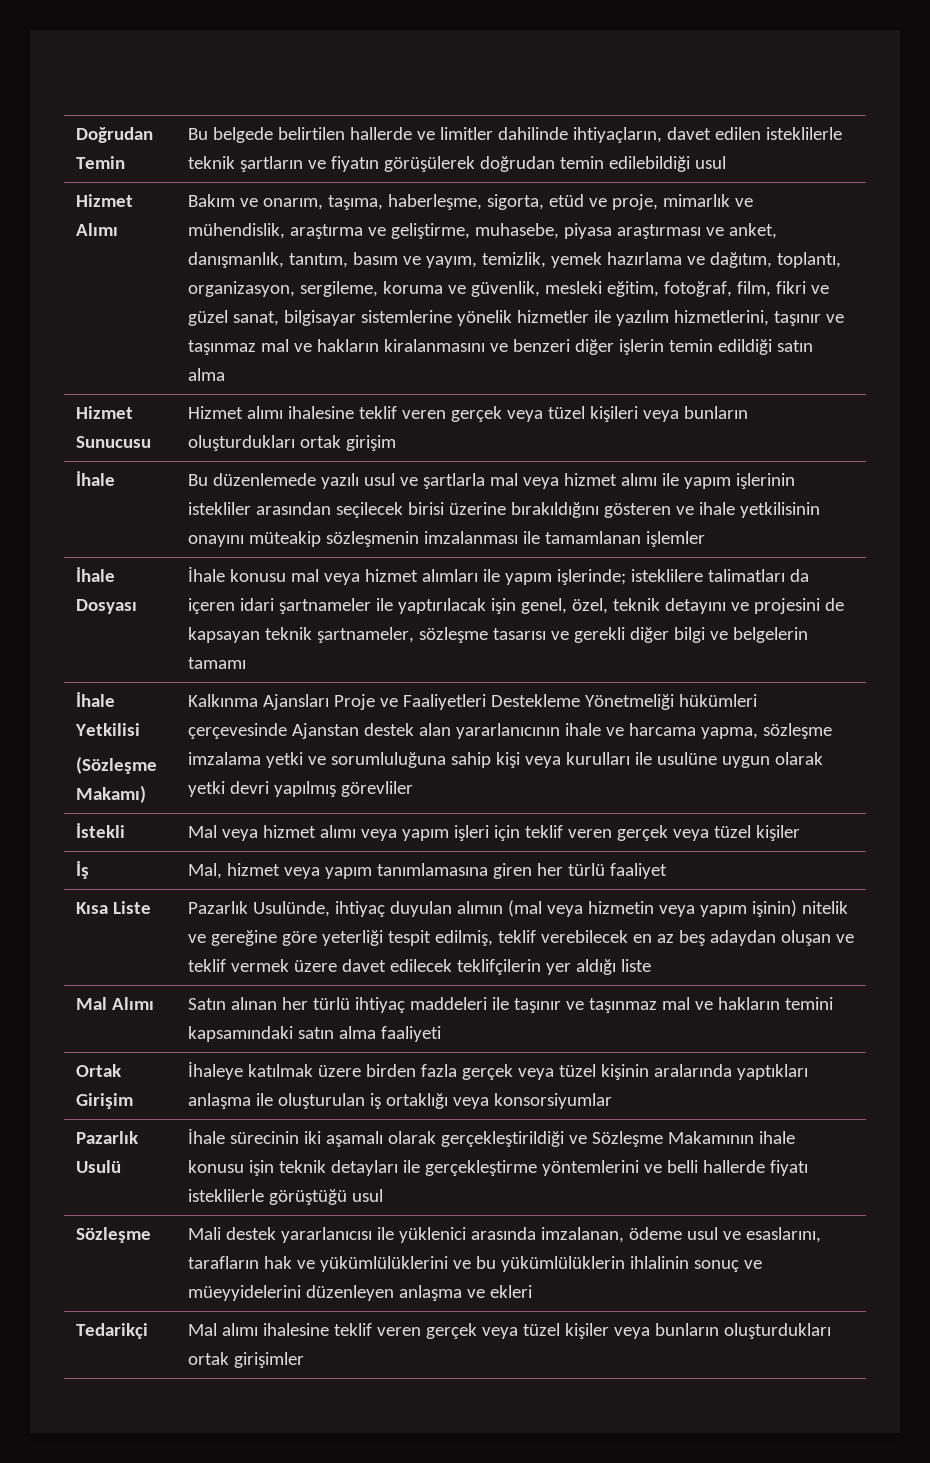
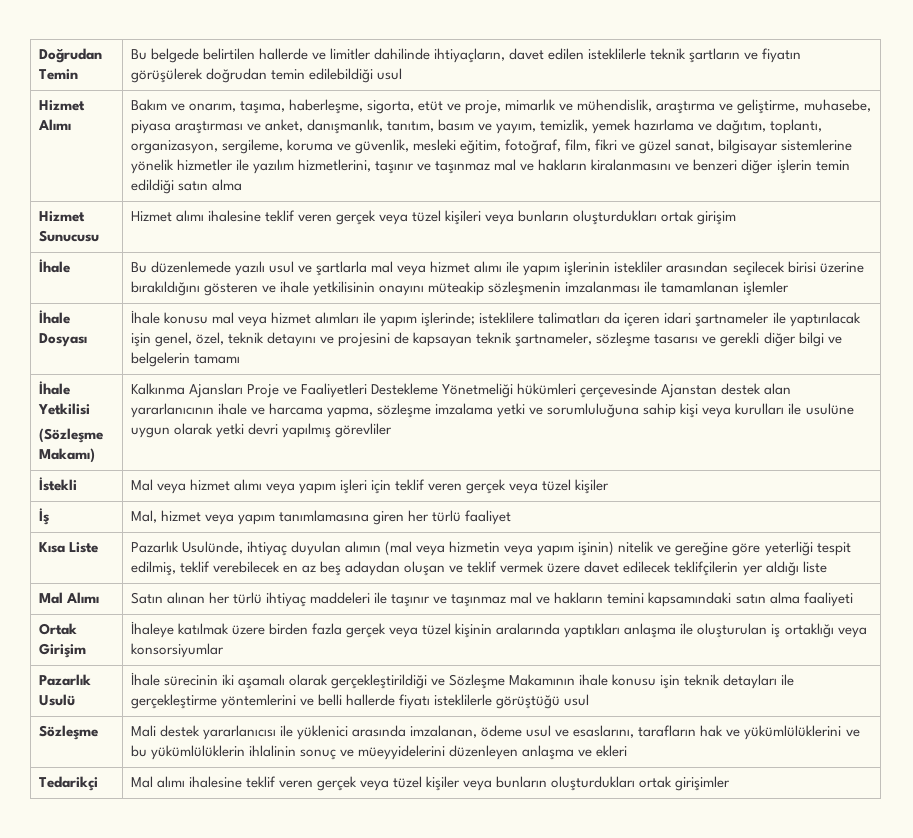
[548,194,584,207] etüd -> [418,101,444,111] etüt

